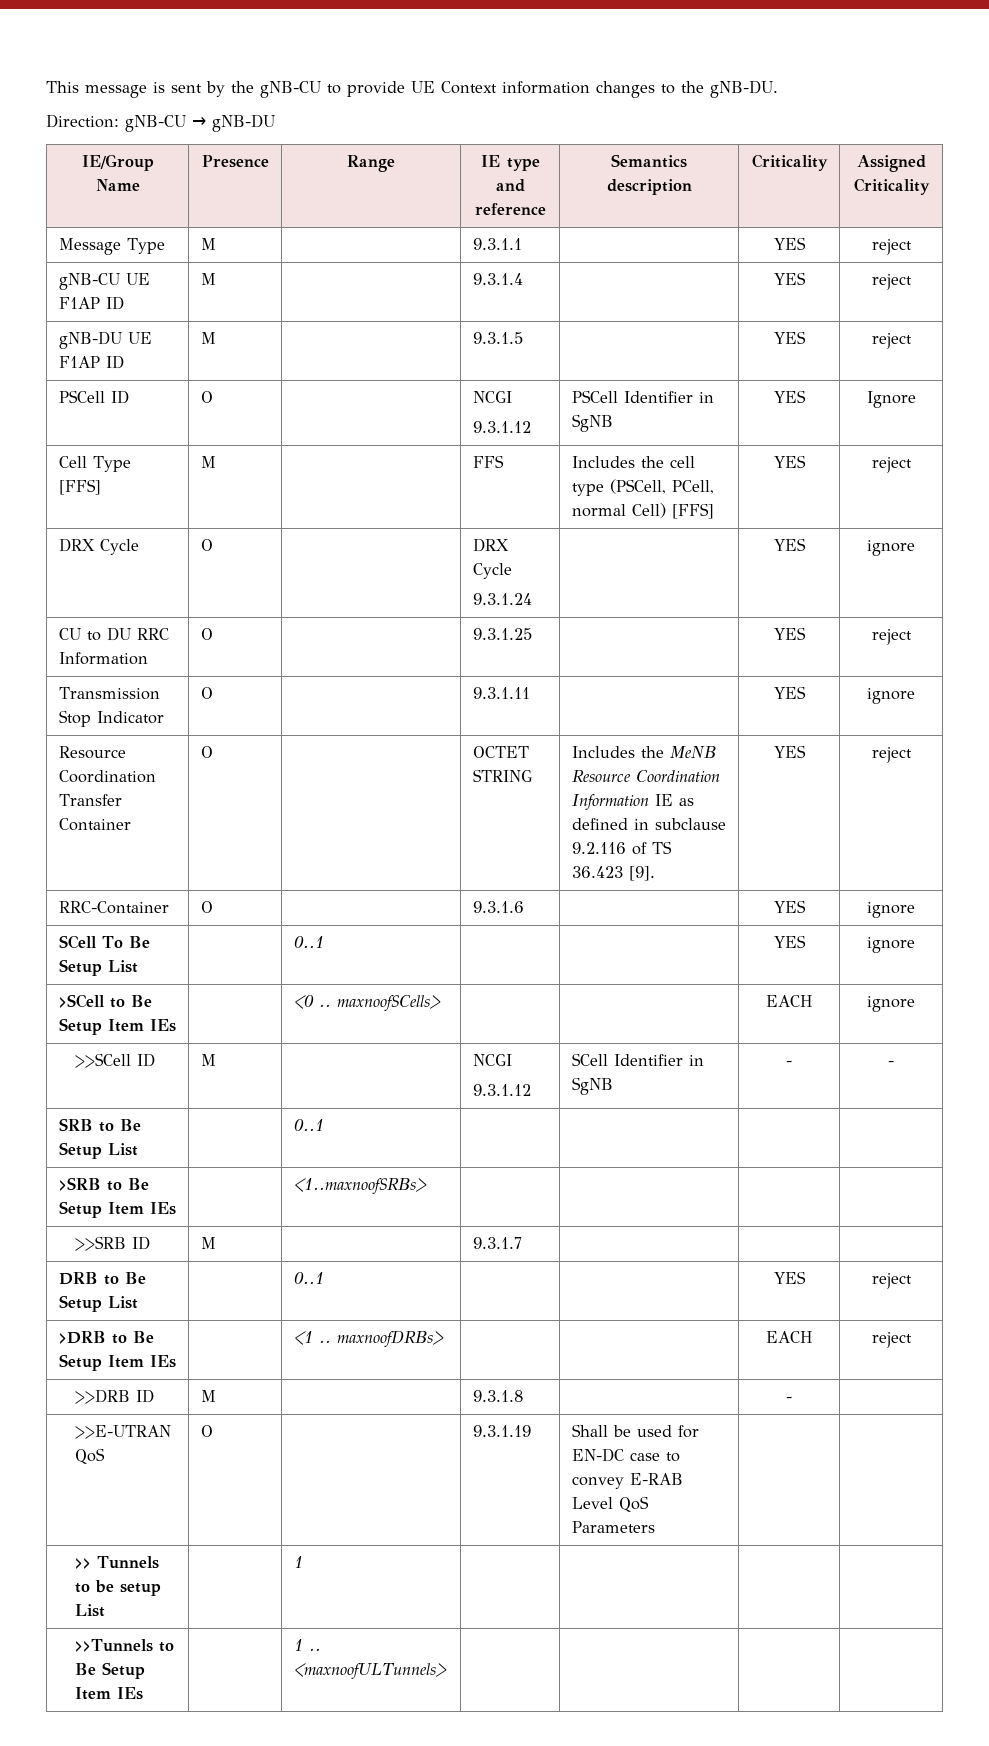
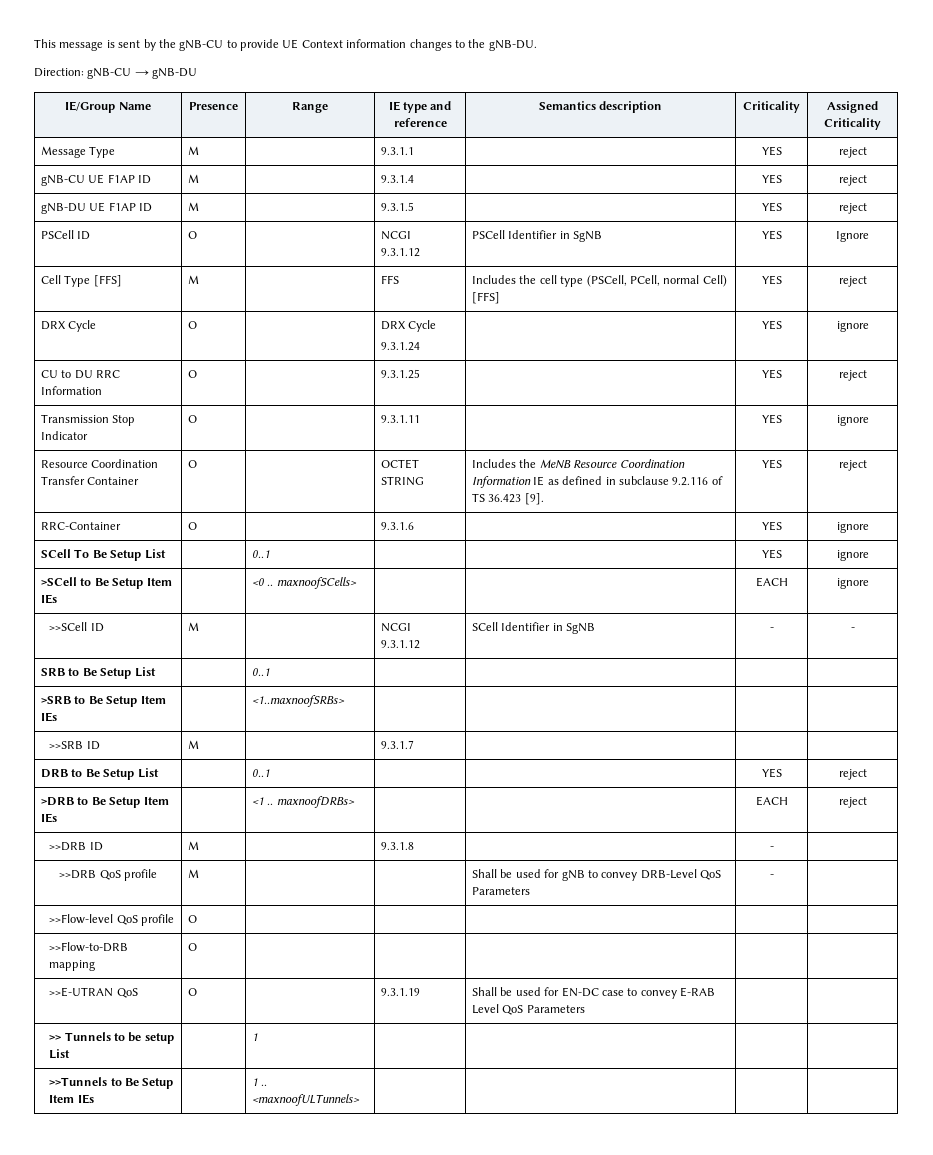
(792, 1399) none -> [59,869,157,881] [188,869,200,878] [472,869,722,881] [472,887,531,895] [769,874,774,878] [49,914,175,926] [188,915,198,923] [49,942,129,952] [49,960,96,971] [188,943,198,951] // >>DRB QoS profile | M | | | Shall be used for gNB to convey DRB-Level QoS Parameters | - | // >>Flow-level QoS profile | O | | | | | // >>Flow-to-DRB mapping | O | | | | |

